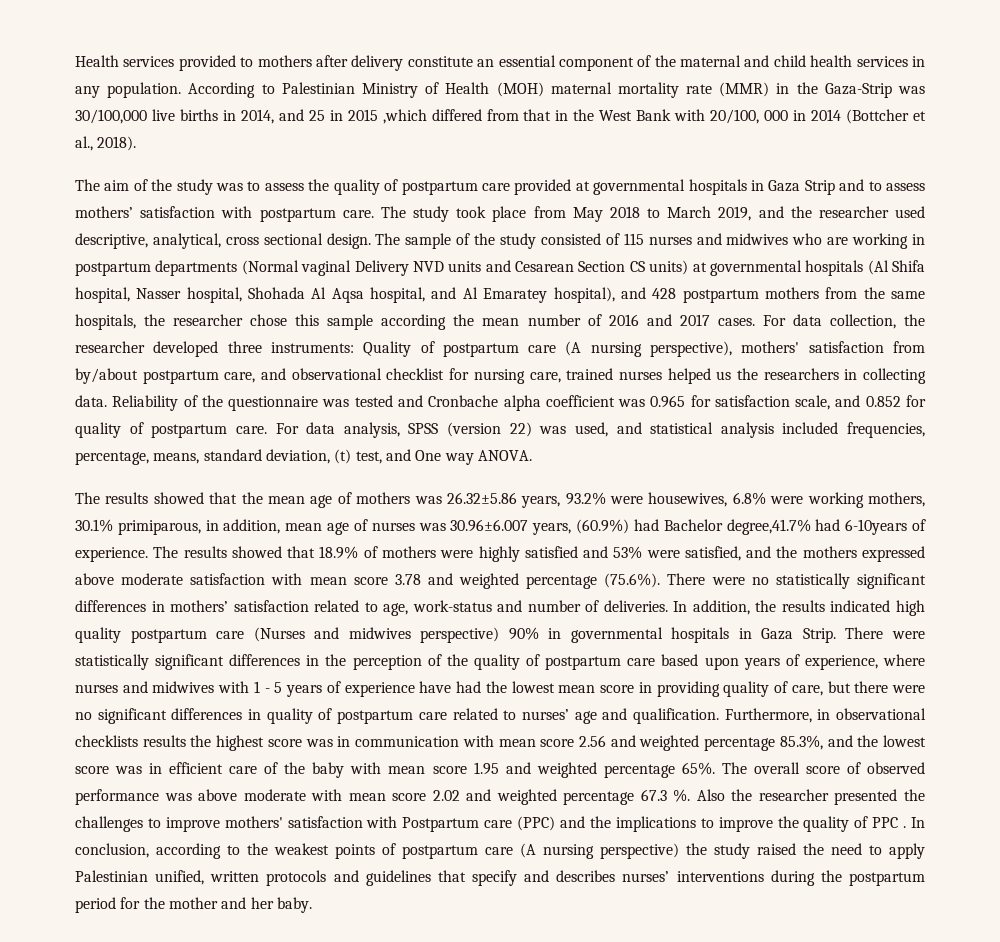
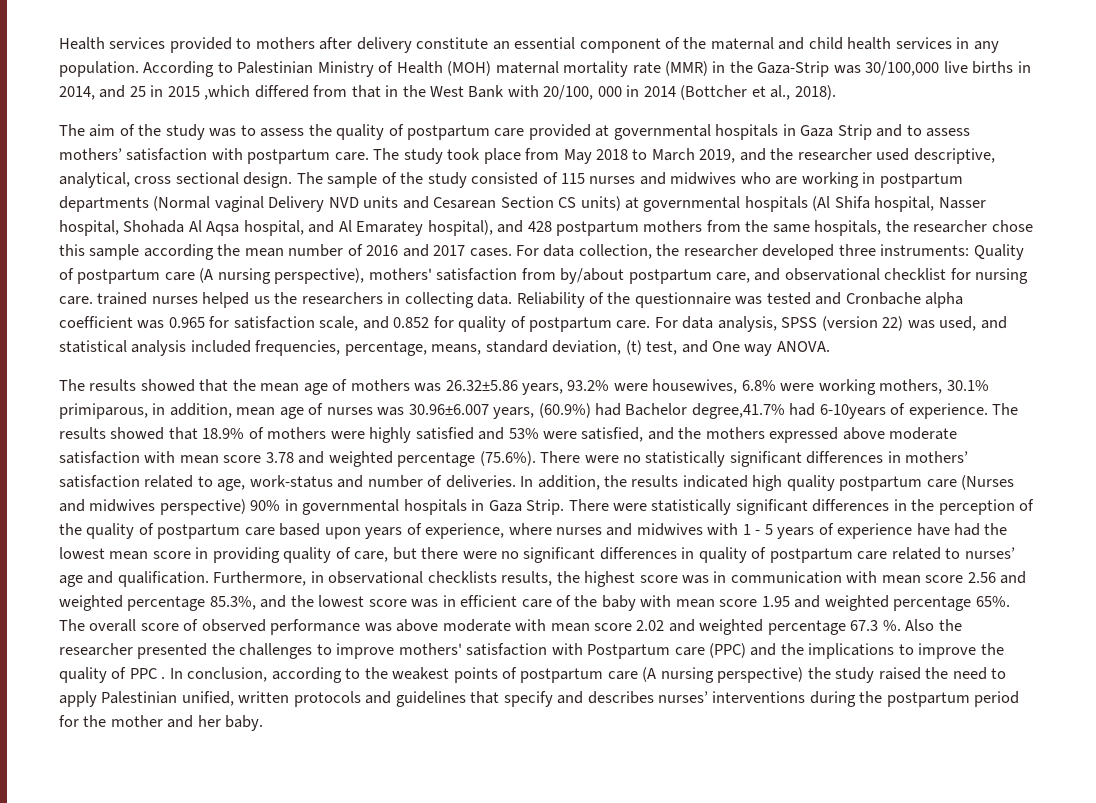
[529,372,561,383] care, -> [59,296,93,305] care.
[142,735,186,747] results -> [501,571,553,586] results,

